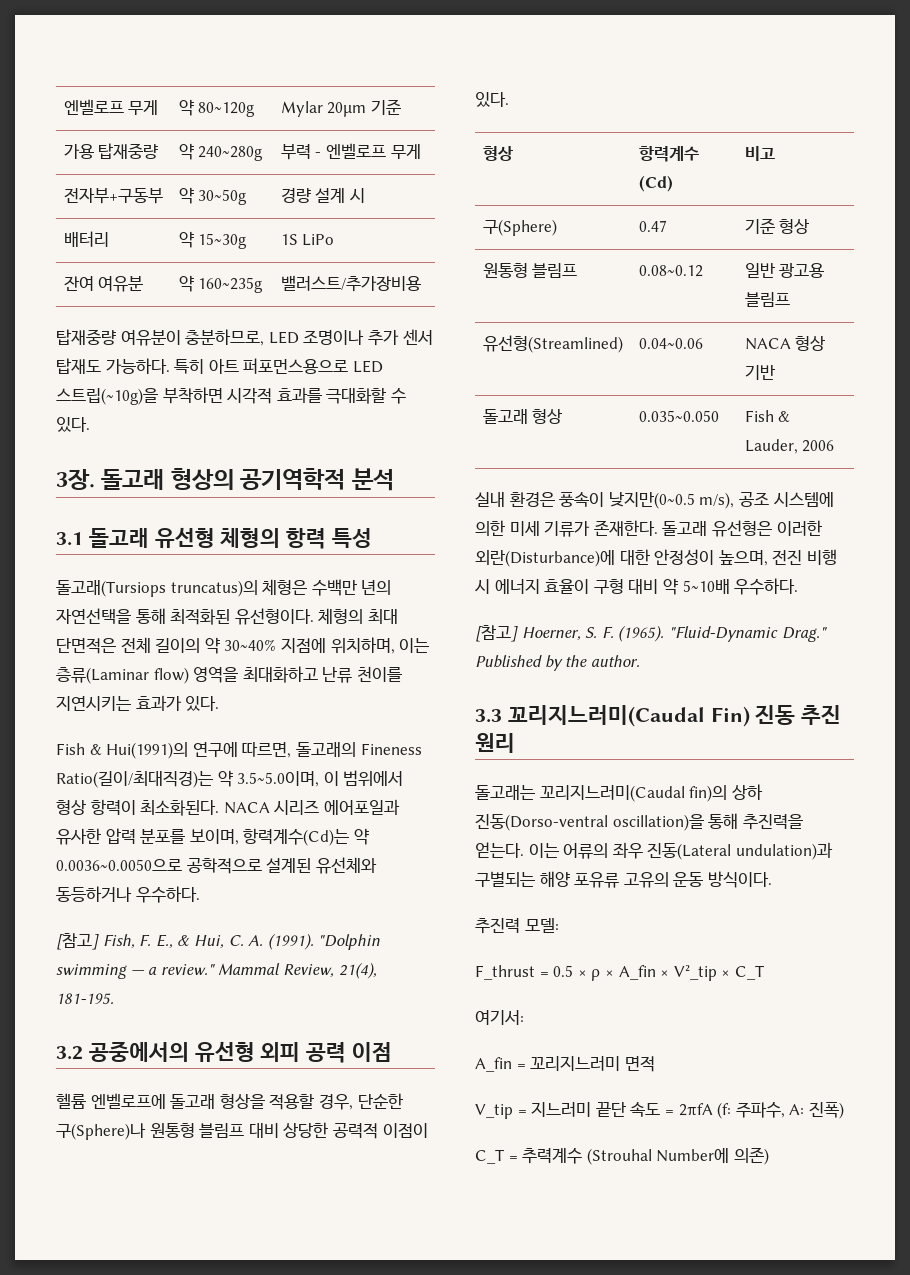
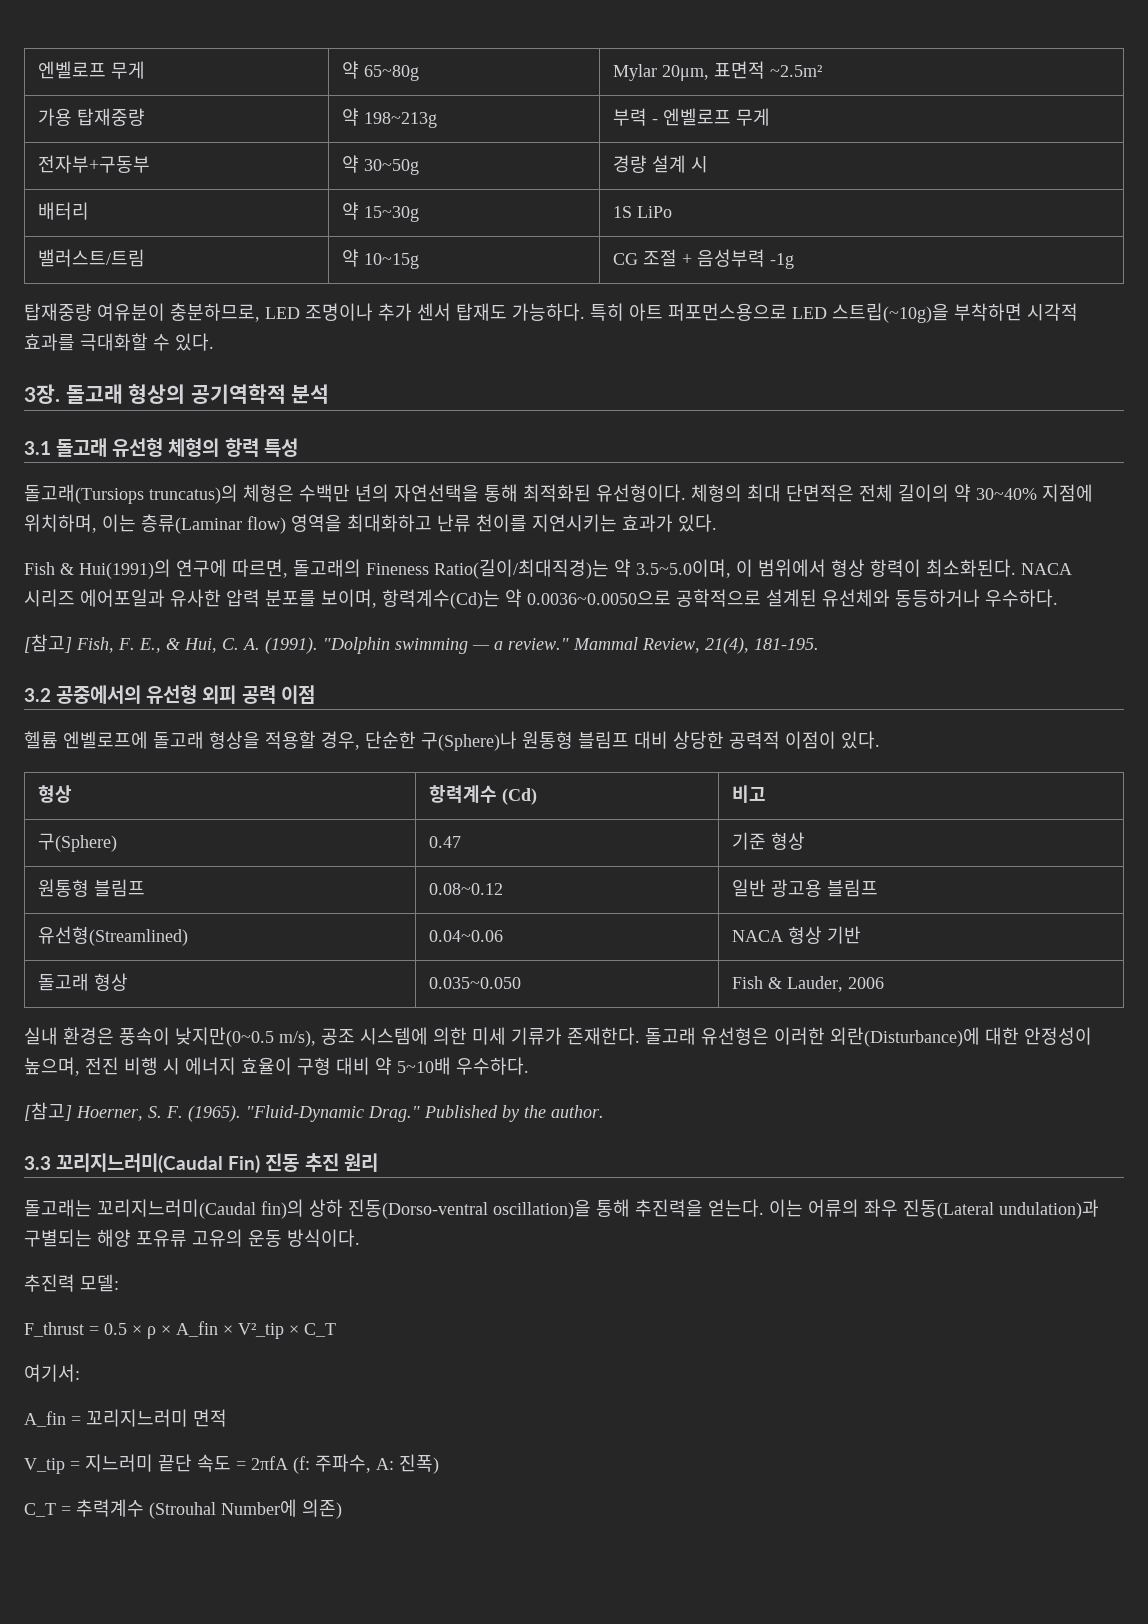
[198,102,256,117] 80~120g -> [364,65,420,81] 65~80g
[327,99,402,117] 20μm 기준 -> [662,61,823,81] 20μm, 표면적 ~2.5m²
[198,146,264,161] 240~280g -> [364,112,438,128] 198~213g
[63,276,144,292] [178,275,264,293] [280,275,421,292] 잔여 여유분 | 약 160~235g | 밸러스트/추가장비용 -> [38,249,146,267] [342,249,420,269] [613,249,795,269] 밸러스트/트림 | 약 10~15g | CG 조절 + 음성부력 -1g

